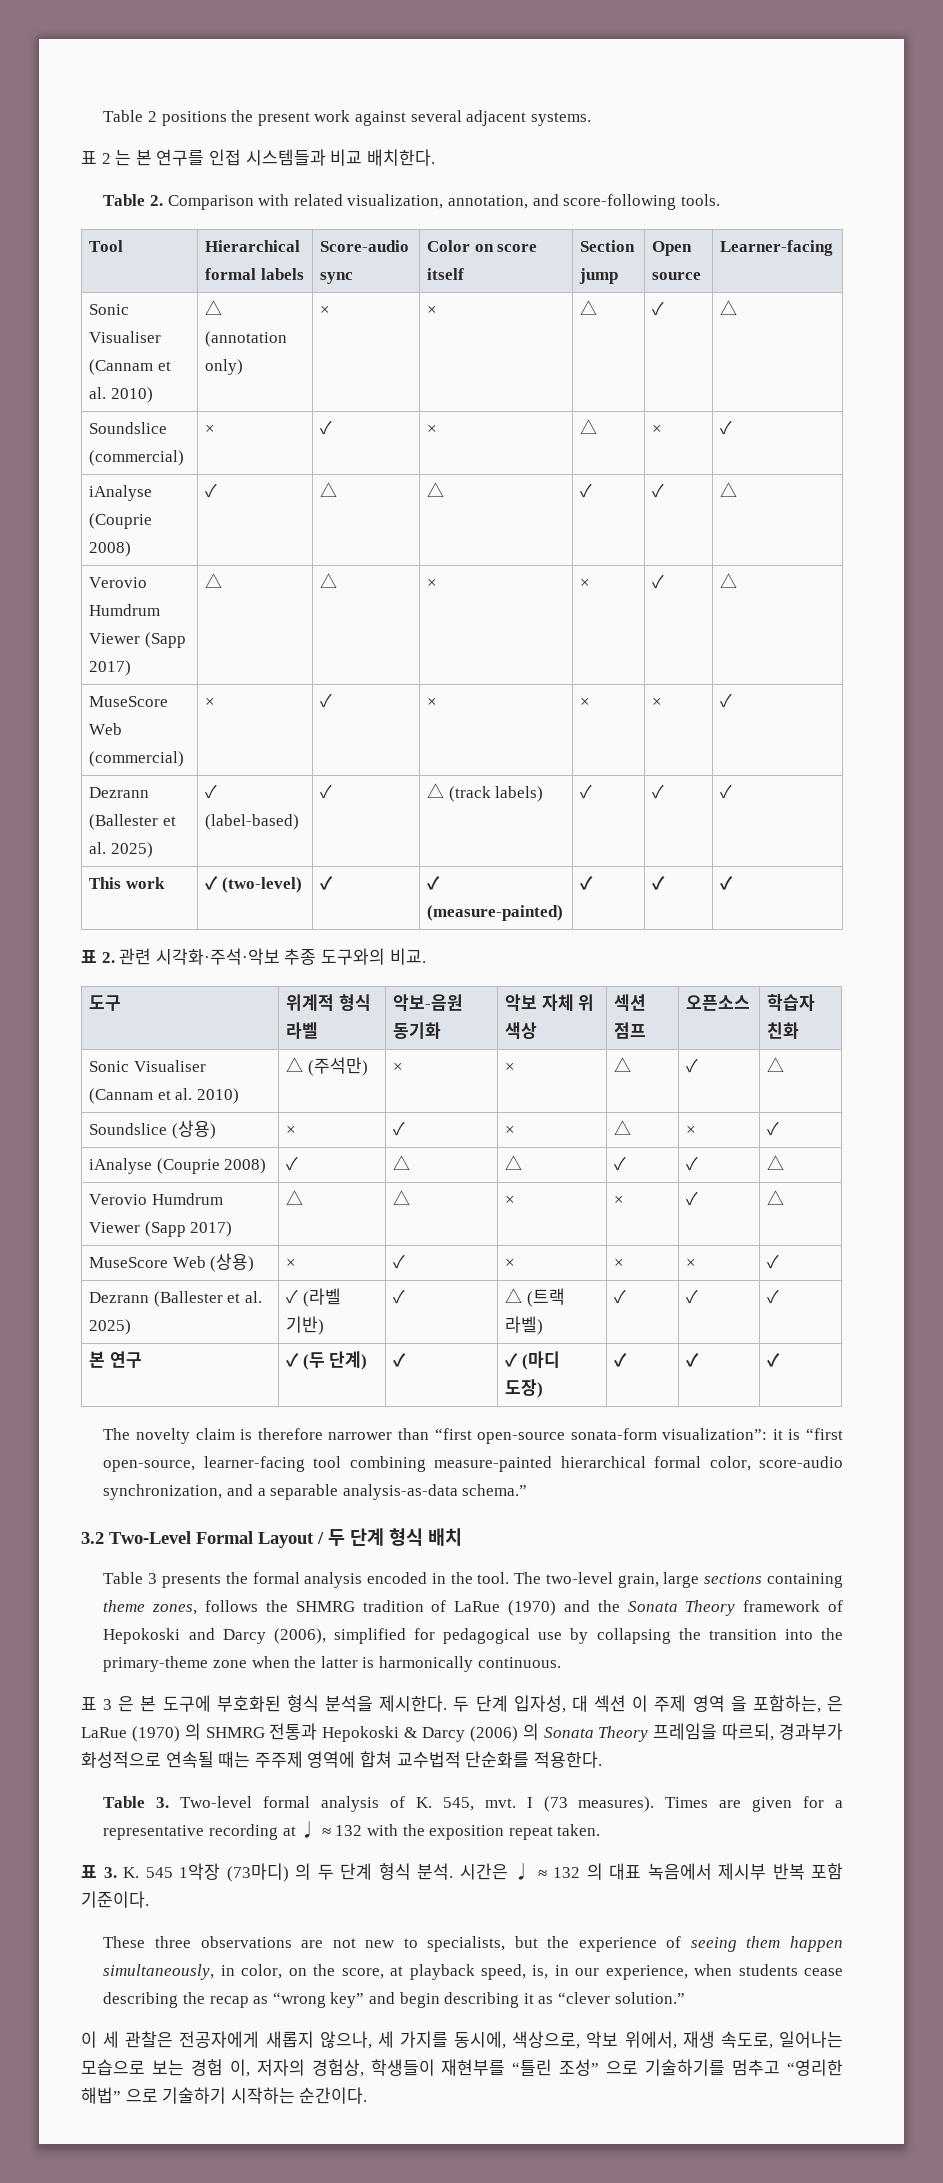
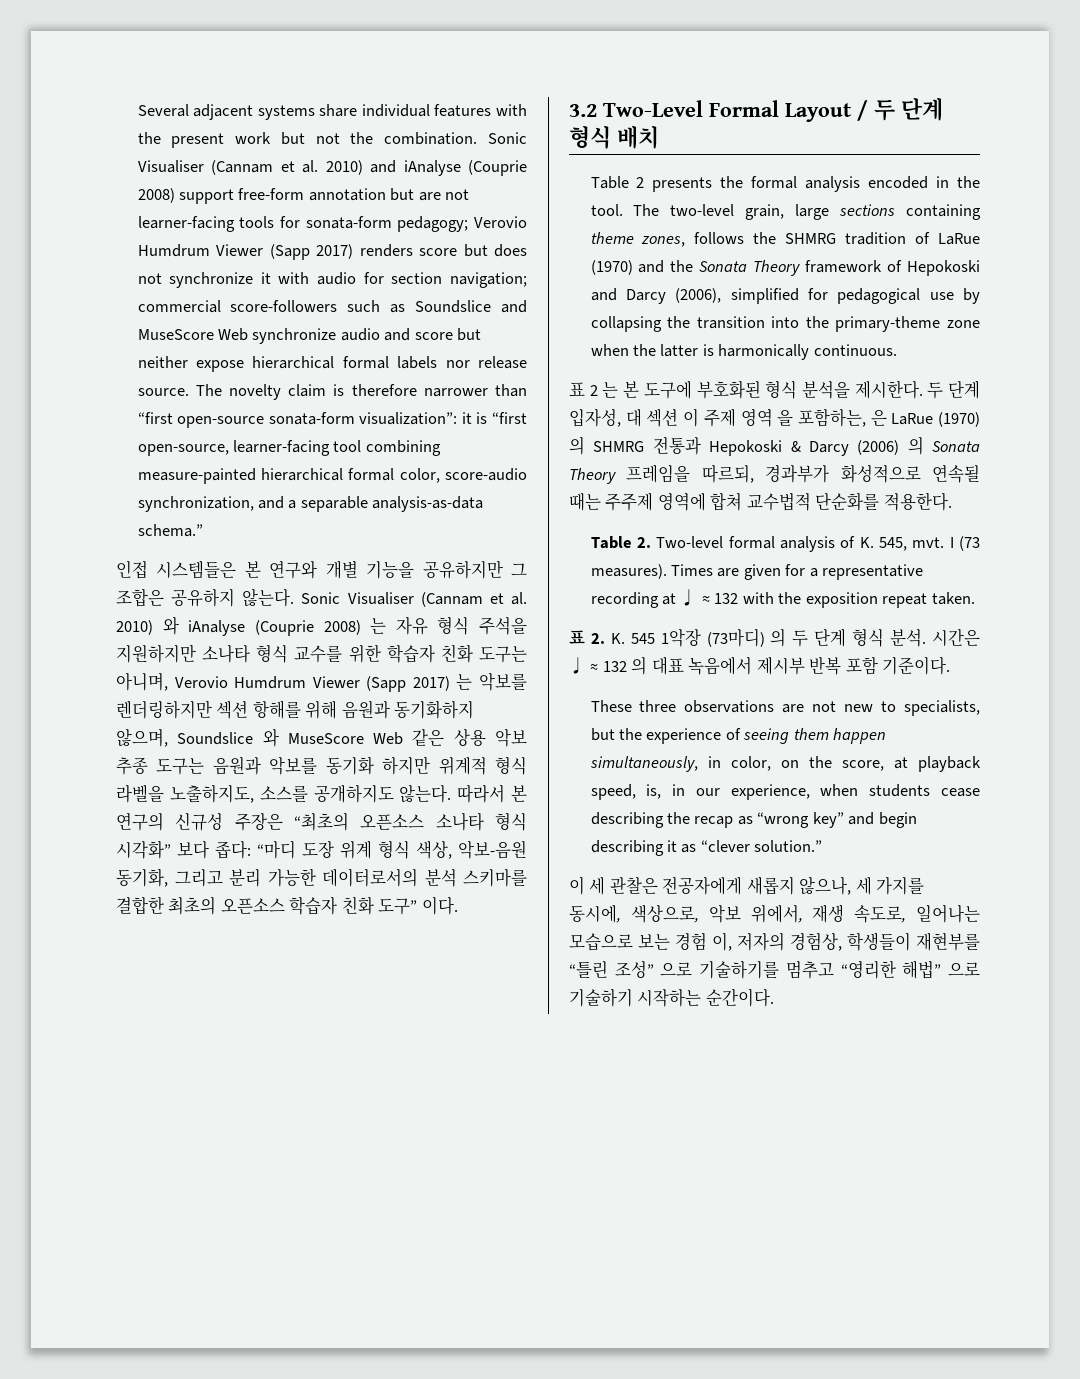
[103,110,591,126] [81,149,435,166] [103,194,720,210] [88,240,123,252] [204,240,300,252] [204,268,304,280] [319,240,409,252] [319,272,353,284] [426,240,538,252] [426,268,464,280] [579,240,635,252] [578,268,618,284] [651,241,692,256] [651,272,701,280] [719,240,833,256] [88,304,129,315] [88,331,161,343] [88,359,171,375] [88,387,153,403] [204,300,222,315] [204,331,287,347] [204,359,243,375] [319,305,330,315] [426,305,437,315] [579,300,597,315] [651,301,664,316] [719,300,737,315] [88,422,167,434] [88,450,184,466] [204,424,215,434] [319,420,332,435] [426,424,437,434] [579,419,597,434] [651,424,662,434] [719,420,732,435] [88,485,152,501] [88,513,152,529] [88,541,131,557] [204,483,217,498] [319,482,337,497] [426,482,444,497] [579,483,592,498] [651,483,664,498] [719,482,737,497] [88,577,147,588] [88,604,160,616] [88,632,186,648] [88,660,131,676] [204,573,222,588] [319,573,337,588] [426,578,437,588] [579,578,590,588] [651,574,664,589] [719,573,737,588] [88,696,168,707] [88,723,122,735] [88,751,184,767] [204,697,215,707] [319,693,332,708] [426,697,437,707] [579,697,590,707] [651,697,662,707] [719,693,732,708] [88,787,149,798] [88,814,176,830] [88,842,153,858] [204,784,217,799] [204,814,299,830] [319,784,332,799] [426,783,544,802] [579,784,592,799] [651,784,664,799] [719,784,732,799] [88,877,165,889] [204,876,302,893] [319,876,333,890] [426,876,440,890] [426,905,563,921] [579,876,593,890] [651,876,665,890] [719,876,733,890] [81,948,426,965] [88,995,121,1011] [285,994,371,1011] [285,1022,318,1039] [392,994,463,1011] [392,1022,441,1039] [504,994,595,1011] [504,1022,537,1039] [613,994,646,1011] [613,1022,646,1039] [685,995,750,1011] [766,994,815,1011] [766,1022,799,1039] [88,1060,206,1072] [88,1088,239,1104] [285,1057,368,1076] [392,1062,403,1072] [504,1062,515,1072] [613,1057,631,1072] [685,1058,698,1073] [766,1057,784,1072] [88,1120,216,1139] [285,1125,296,1135] [392,1121,405,1136] [504,1125,515,1135] [613,1120,631,1135] [685,1125,696,1135] [766,1121,779,1136] [88,1158,267,1174] [285,1156,298,1171] [392,1155,410,1170] [504,1155,522,1170] [613,1156,626,1171] [685,1156,698,1171] [766,1155,784,1170] [88,1193,223,1205] [88,1221,233,1237] [285,1190,303,1205] [392,1190,410,1205] [504,1195,515,1205] [613,1195,624,1205] [685,1191,698,1206] [766,1190,784,1205] [88,1253,255,1272] [285,1258,296,1268] [392,1254,405,1269] [504,1258,515,1268] [613,1258,624,1268] [685,1258,696,1268] [766,1254,779,1269] [88,1291,262,1307] [88,1319,131,1335] [285,1288,341,1307] [285,1316,324,1335] [392,1289,405,1304] [504,1288,565,1307] [504,1316,543,1335] [613,1289,626,1304] [685,1289,698,1304] [766,1289,779,1304] [88,1351,142,1368] [285,1351,368,1370] [392,1353,406,1367] [504,1351,560,1370] [504,1379,543,1398] [613,1353,627,1367] [685,1353,699,1367] [766,1353,780,1367] Table 2 positions the present work against several adjacent systems. // 표 2 는 본 연구를 인접 시스템들과 비교 배치한다. // Table 2. Comparison with related visualization, annotation, and score-following tools. // Tool | Hierarchical formal labels | Score-audio sync | Color on score itself | Section jump | Open source | Learner-facing // Sonic Visualiser (Cannam et al. 2010) | △ (annotation only) | × | × | △ | ✓ | △ // Soundslice (commercial) | × | ✓ | × | △ | × | ✓ // iAnalyse (Couprie 2008) | ✓ | △ | △ | ✓ | ✓ | △ // Verovio Humdrum Viewer (Sapp 2017) | △ | △ | × | × | ✓ | △ // MuseScore Web (commercial) | × | ✓ | × | × | × | ✓ // Dezrann (Ballester et al. 2025) | ✓ (label-based) | ✓ | △ (track labels) | ✓ | ✓ | ✓ // This work | ✓ (two-level) | ✓ | ✓ (measure-painted) | ✓ | ✓ | ✓ // 표 2. 관련 시각화·주석·악보 추종 도구와의 비교. // 도구 | 위계적 형식 라벨 | 악보-음원 동기화 | 악보 자체 위 색상 | 섹션 점프 | 오픈소스 | 학습자 친화 // Sonic Visualiser (Cannam et al. 2010) | △ (주석만) | × | × | △ | ✓ | △ // Soundslice (상용) | × | ✓ | × | △ | × | ✓ // iAnalyse (Couprie 2008) | ✓ | △ | △ | ✓ | ✓ | △ // Verovio Humdrum Viewer (Sapp 2017) | △ | △ | × | × | ✓ | △ // MuseScore Web (상용) | × | ✓ | × | × | × | ✓ // Dezrann (Ballester et al. 2025) | ✓ (라벨 기반) | ✓ | △ (트랙 라벨) | ✓ | ✓ | ✓ // 본 연구 | ✓ (두 단계) | ✓ | ✓ (마디 도장) | ✓ | ✓ | ✓ // -> [137,104,527,120] [137,132,527,148] [137,160,527,176] [137,188,470,204] [137,216,527,232] [137,244,527,260] [137,272,527,288] [137,300,527,313] [137,328,482,344] [137,356,527,372] [137,388,189,396] Several adjacent systems share individual features with the present work but not the combination. Sonic Visualiser (Cannam et al. 2010) and iAnalyse (Couprie 2008) support free-form annotation but are not learner-facing tools for sonata-form pedagogy; Verovio Humdrum Viewer (Sapp 2017) renders score but does not synchronize it with audio for section navigation; commercial score-followers such as Soundslice and MuseScore Web synchronize audio and score but neither expose hierarchical formal labels nor release source.
(528, 1490) none -> [116,560,527,579] [116,588,527,607] [116,616,527,636] [116,644,527,663] [116,672,527,692] [116,700,475,719] [116,728,527,747] [116,756,527,775] [116,784,527,803] [116,812,527,831] [116,840,527,859] [116,868,527,887] [116,896,458,915] // 인접 시스템들은 본 연구와 개별 기능을 공유하지만 그 조합은 공유하지 않는다. Sonic Visualiser (Cannam et al. 2010) 와 iAnalyse (Couprie 2008) 는 자유 형식 주석을 지원하지만 소나타 형식 교수를 위한 학습자 친화 도구는 아니며, Verovio Humdrum Viewer (Sapp 2017) 는 악보를 렌더링하지만 섹션 항해를 위해 음원과 동기화하지 않으며, Soundslice 와 MuseScore Web 같은 상용 악보 추종 도구는 음원과 악보를 동기화 하지만 위계적 형식 라벨을 노출하지도, 소스를 공개하지도 않는다. 따라서 본 연구의 신규성 주장은 “최초의 오픈소스 소나타 형식 시각화” 보다 좁다: “마디 도장 위계 형식 색상, 악보-음원 동기화, 그리고 분리 가능한 데이터로서의 분석 스키마를 결합한 최초의 오픈소스 학습자 친화 도구” 이다.
[148,1573,158,1584] 3 -> [636,177,645,188] 2
[103,1696,135,1712] 3 은 -> [589,382,619,398] 2 는
[156,1797,170,1808] 3. -> [636,537,651,548] 2.
[103,1867,117,1878] 3. -> [590,633,605,644] 2.

